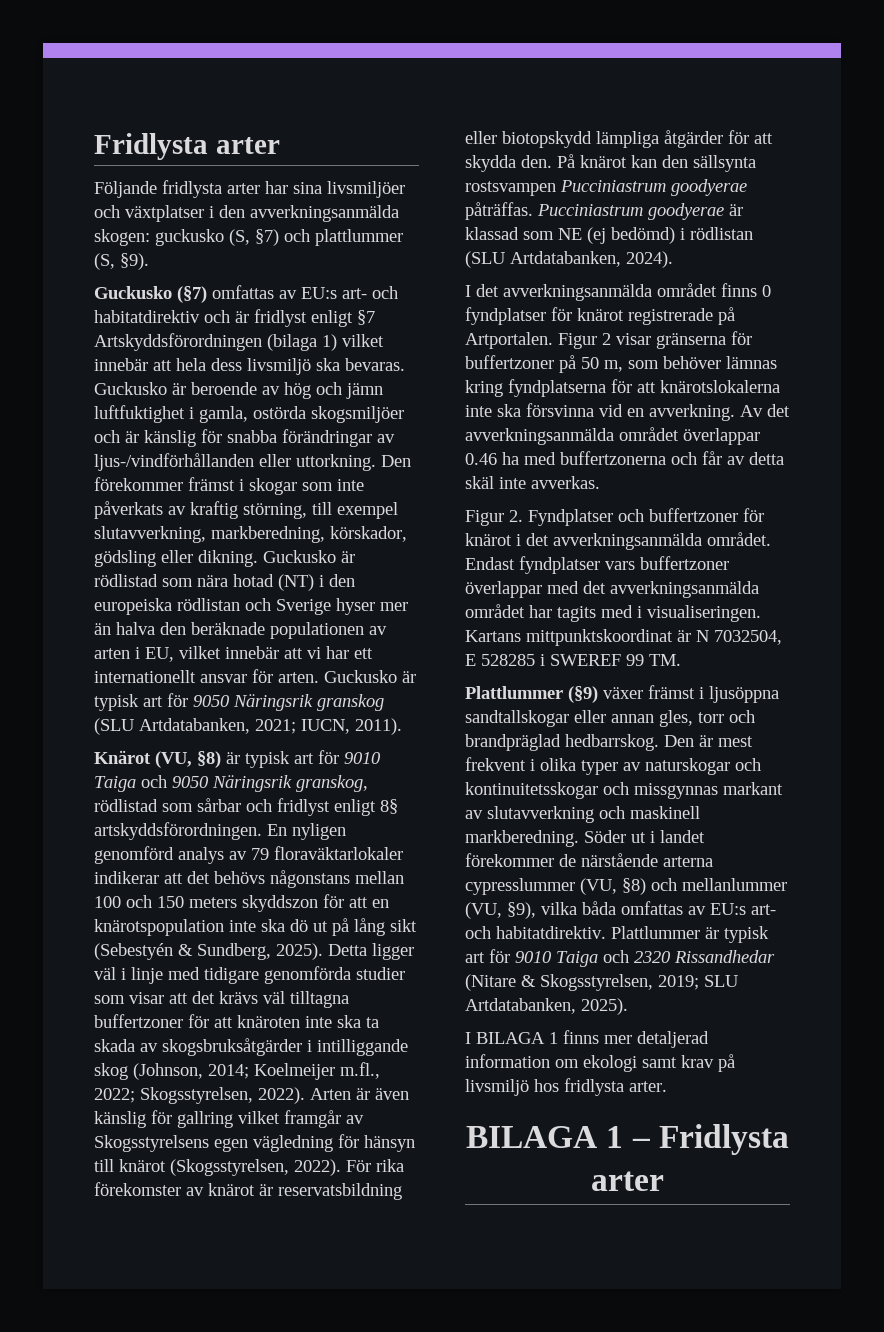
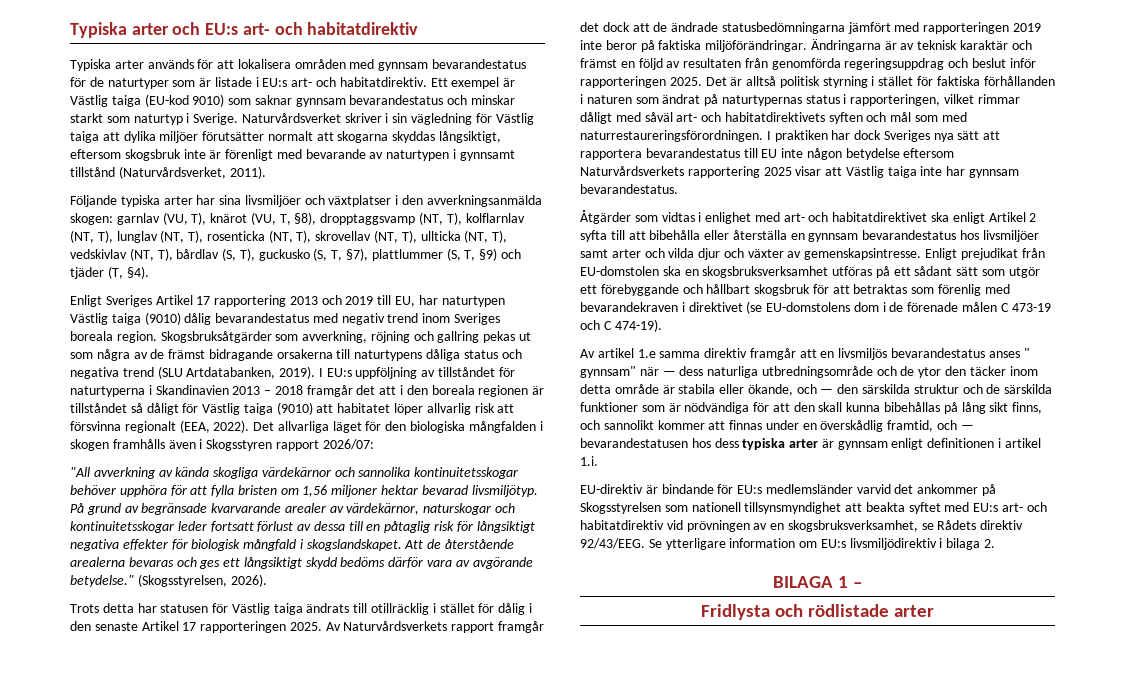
[94,133,280,160] Fridlysta arter -> [70,22,419,38] [70,59,527,71] [70,77,516,89] [70,94,516,107] [70,113,534,125] [70,131,502,143] [70,149,515,161] [70,166,266,179] Typiska arter och EU:s art- och habitatdirektiv // Typiska arter används för att lokalisera områden med gynnsam bevarandestatus för de naturtyper som är listade i EU:s art- och habitatdirektiv. Ett exempel är Västlig taiga (EU-kod 9010) som saknar gynnsam bevarandestatus och minskar starkt som naturtyp i Sverige. Naturvårdsverket skriver i sin vägledning för Västlig taiga att dylika miljöer förutsätter normalt att skogarna skyddas långsiktigt, eftersom skogsbruk inte är förenligt med bevarande av naturtypen i gynnsamt tillstånd (Naturvårdsverket, 2011).
[162,180,222,198] fridlysta -> [120,195,160,207] typiska
[155,229,403,246] [94,253,149,270] [94,285,398,303] [94,309,375,327] [94,333,384,351] [94,358,405,375] [94,382,383,399] [94,405,404,423] [94,429,395,447] [94,453,411,471] [94,477,364,495] [94,501,398,519] [94,526,407,543] [94,550,355,567] [94,574,355,591] [94,598,408,615] [94,622,387,639] [94,646,373,662] [94,669,416,683] [94,693,384,711] [94,718,402,735] [94,750,381,768] [94,775,368,792] [94,798,398,816] [94,822,346,840] [94,846,403,864] [94,870,404,888] [94,894,389,912] [94,918,417,936] [94,943,414,960] [94,966,405,984] [94,991,349,1008] [94,1014,379,1028] [94,1038,408,1056] [94,1062,380,1080] [94,1087,409,1104] [94,1110,364,1128] [94,1134,415,1152] [94,1159,404,1176] [94,1182,402,1200] [465,130,773,148] [465,154,756,172] [465,179,747,196] [465,202,743,220] [465,227,753,244] [465,251,673,268] [465,283,771,301] [465,307,735,325] [465,331,752,349] [465,355,777,373] [465,379,780,397] [465,403,790,421] [465,427,760,445] [465,451,784,465] [465,476,600,489] [465,508,764,526] [465,532,771,550] [465,556,729,574] [465,581,759,598] [465,604,761,622] [465,629,782,646] [465,654,681,666] [465,685,779,703] [465,710,755,727] [465,734,753,751] [465,757,761,775] [465,782,783,799] [465,806,700,823] [465,830,705,847] [465,853,713,867] [465,878,787,895] [465,901,776,919] [465,926,769,943] [465,949,775,967] [465,974,738,991] [465,998,628,1015] [465,1030,709,1048] [465,1054,735,1072] [465,1078,667,1096] guckusko (S, §7) och plattlummer (S, §9). // Guckusko (§7) omfattas av EU:s art- och habitatdirektiv och är fridlyst enligt §7 Artskyddsförordningen (bilaga 1) vilket innebär att hela dess livsmiljö ska bevaras. Guckusko är beroende av hög och jämn luftfuktighet i gamla, ostörda skogsmiljöer och är känslig för snabba förändringar av ljus-/vindförhållanden eller uttorkning. Den förekommer främst i skogar som inte påverkats av kraftig störning, till exempel slutavverkning, markberedning, körskador, gödsling eller dikning. Guckusko är rödlistad som nära hotad (NT) i den europeiska rödlistan och Sverige hyser mer än halva den beräknade populationen av arten i EU, vilket innebär att vi har ett internationellt ansvar för arten. Guckusko är typisk art för 9050 Näringsrik granskog (SLU Artdatabanken, 2021; IUCN, 2011). // Knärot (VU, §8) är typisk art för 9010 Taiga och 9050 Näringsrik granskog, rödlistad som sårbar och fridlyst enligt 8§ artskyddsförordningen. En nyligen genomförd analys av 79 floraväktarlokaler indikerar att det behövs någonstans mellan 100 och 150 meters skyddszon för att en knärotspopulation inte ska dö ut på lång sikt (Sebestyén & Sundberg, 2025). Detta ligger väl i linje med tidigare genomförda studier som visar att det krävs väl tilltagna buffertzoner för att knäroten inte ska ta skada av skogsbruksåtgärder i intilliggande skog (Johnson, 2014; Koelmeijer m.fl., 2022; Skogsstyrelsen, 2022). Arten är även känslig för gallring vilket framgår av Skogsstyrelsens egen vägledning för hänsyn till knärot (Skogsstyrelsen, 2022). För rika förekomster av knärot är reservatsbildning eller biotopskydd lämpliga åtgärder för att skydda den. På knärot kan den sällsynta rostsvampen Pucciniastrum goodyerae påträffas. Pucciniastrum goodyerae är klassad som NE (ej bedömd) i rödlistan (SLU Artdatabanken, 2024). // I det avverkningsanmälda området finns 0 fyndplatser för knärot registrerade på Artportalen. Figur 2 visar gränserna för buffertzoner på 50 m, som behöver lämnas kring fyndplatserna för att knärotslokalerna inte ska försvinna vid en avverkning. Av det avverkningsanmälda området överlappar 0.46 ha med buffertzonerna och får av detta skäl inte avverkas. // Figur 2. Fyndplatser och buffertzoner för knärot i det avverkningsanmälda området. Endast fyndplatser vars buffertzoner överlappar med det avverkningsanmälda området har tagits med i visualiseringen. Kartans mittpunktskoordinat är N 7032504, E 528285 i SWEREF 99 TM. // Plattlummer (§9) växer främst i ljusöppna sandtallskogar eller annan gles, torr och brandpräglad hedbarrskog. Den är mest frekvent i olika typer av naturskogar och kontinuitetsskogar och missgynnas markant av slutavverkning och maskinell markberedning. Söder ut i landet förekommer de närstående arterna cypresslummer (VU, §8) och mellanlummer (VU, §9), vilka båda omfattas av EU:s art- och habitatdirektiv. Plattlummer är typisk art för 9010 Taiga och 2320 Rissandhedar (Nitare & Skogsstyrelsen, 2019; SLU Artdatabanken, 2025). // I BILAGA 1 finns mer detaljerad information om ekologi samt krav på livsmiljö hos fridlysta arter. -> [116,212,525,225] [70,230,508,243] [70,248,521,261] [70,266,149,279] [70,295,505,307] [70,312,501,325] [70,331,532,343] [70,349,522,361] [70,366,515,379] [70,385,545,397] [70,402,515,415] [70,420,543,433] [70,439,374,451] [70,467,519,479] [70,485,538,497] [70,503,516,515] [70,521,535,533] [70,539,515,551] [70,557,533,569] [70,574,267,587] [70,603,532,615] [70,621,545,633] [580,22,1042,34] [580,39,1032,52] [580,58,1036,70] [580,76,1055,88] [580,94,1020,106] [580,112,967,124] [580,130,1001,142] [580,148,955,160] [580,166,1020,178] [580,184,678,194] [580,210,1037,224] [580,230,1039,242] [580,248,1045,260] [580,266,1040,278] [580,284,1010,296] [580,301,1051,314] [580,319,662,332] [580,348,1030,360] [580,366,1038,378] [580,384,1053,396] [580,402,1043,414] [580,420,974,432] [580,438,1041,450] [580,456,598,466] [580,484,997,496] [580,502,1047,514] [580,520,1024,532] [580,538,996,550] garnlav (VU, T), knärot (VU, T, §8), dropptaggsvamp (NT, T), kolflarnlav (NT, T), lunglav (NT, T), rosenticka (NT, T), skrovellav (NT, T), ullticka (NT, T), vedskivlav (NT, T), bårdlav (S, T), guckusko (S, T, §7), plattlummer (S, T, §9) och tjäder (T, §4). // Enligt Sveriges Artikel 17 rapportering 2013 och 2019 till EU, har naturtypen Västlig taiga (9010) dålig bevarandestatus med negativ trend inom Sveriges boreala region. Skogsbruksåtgärder som avverkning, röjning och gallring pekas ut som några av de främst bidragande orsakerna till naturtypens dåliga status och negativa trend (SLU Artdatabanken, 2019). I EU:s uppföljning av tillståndet för naturtyperna i Skandinavien 2013 – 2018 framgår det att i den boreala regionen är tillståndet så dåligt för Västlig taiga (9010) att habitatet löper allvarlig risk att försvinna regionalt (EEA, 2022). Det allvarliga läget för den biologiska mångfalden i skogen framhålls även i Skogsstyren rapport 2026/07: // "All avverkning av kända skogliga värdekärnor och sannolika kontinuitetsskogar behöver upphöra för att fylla bristen om 1,56 miljoner hektar bevarad livsmiljötyp. På grund av begränsade kvarvarande arealer av värdekärnor, naturskogar och kontinuitetsskogar leder fortsatt förlust av dessa till en påtaglig risk för långsiktigt negativa effekter för biologisk mångfald i skogslandskapet. Att de återstående arealerna bevaras och ges ett långsiktigt skydd bedöms därför vara av avgörande betydelse." (Skogsstyrelsen, 2026). // Trots detta har statusen för Västlig taiga ändrats till otillräcklig i stället för dålig i den senaste Artikel 17 rapporteringen 2025. Av Naturvårdsverkets rapport framgår det dock att de ändrade statusbedömningarna jämfört med rapporteringen 2019 inte beror på faktiska miljöförändringar. Ändringarna är av teknisk karaktär och främst en följd av resultaten från genomförda regeringsuppdrag och beslut inför rapporteringen 2025. Det är alltså politisk styrning i stället för faktiska förhållanden i naturen som ändrat på naturtypernas status i rapporteringen, vilket rimmar dåligt med såväl art- och habitatdirektivets syften och mål som med naturrestaureringsförordningen. I praktiken har dock Sveriges nya sätt att rapportera bevarandestatus till EU inte någon betydelse eftersom Naturvårdsverkets rapportering 2025 visar att Västlig taiga inte har gynnsam bevarandestatus. // Åtgärder som vidtas i enlighet med art- och habitatdirektivet ska enligt Artikel 2 syfta till att bibehålla eller återställa en gynnsam bevarandestatus hos livsmiljöer samt arter och vilda djur och växter av gemenskapsintresse. Enligt prejudikat från EU-domstolen ska en skogsbruksverksamhet utföras på ett sådant sätt som utgör ett förebyggande och hållbart skogsbruk för att betraktas som förenlig med bevarandekraven i direktivet (se EU-domstolens dom i de förenade målen C 473-19 och C 474-19). // Av artikel 1.e samma direktiv framgår att en livsmiljös bevarandestatus anses " gynnsam" när — dess naturliga utbredningsområde och de ytor den täcker inom detta område är stabila eller ökande, och — den särskilda struktur och de särskilda funktioner som är nödvändiga för att den skall kunna bibehållas på lång sikt finns, och sannolikt kommer att finnas under en överskådlig framtid, och — bevarandestatusen hos dess typiska arter är gynnsam enligt definitionen i artikel 1.i. // EU-direktiv är bindande för EU:s medlemsländer varvid det ankommer på Skogsstyrelsen som nationell tillsynsmyndighet att beakta syftet med EU:s art- och habitatdirektiv vid prövningen av en skogsbruksverksamhet, se Rådets direktiv 92/43/EEG. Se ytterligare information om EU:s livsmiljödirektiv i bilaga 2.
[658,1124,789,1155] Fridlysta -> [700,604,890,620] // Fridlysta och rödlistade

